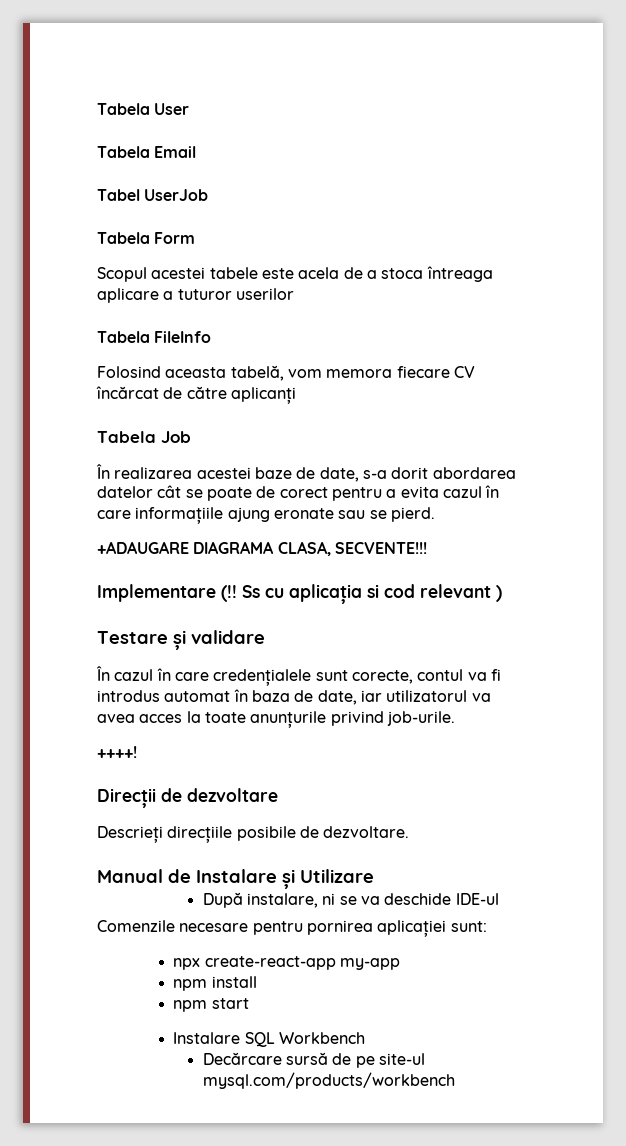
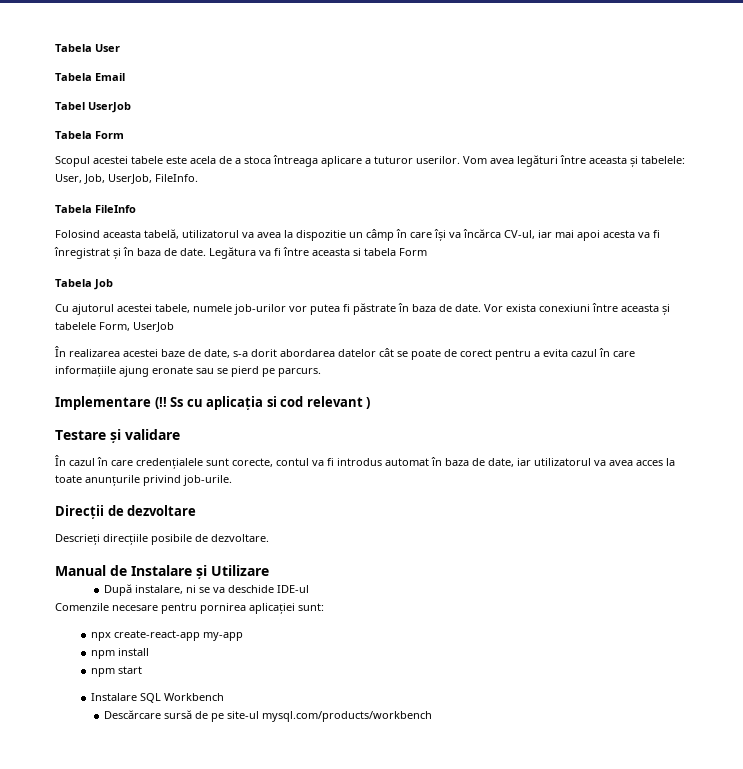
[235,288,294,300] userilor -> [416,155,685,167] [55,174,198,184] userilor. Vom avea legături între aceasta și tabelele: User, Job, UserJob, FileInfo.
[287,366,475,378] [96,386,296,404] [97,431,191,443] vom memora fiecare CV încărcat de către aplicanți // Tabela Job -> [182,229,660,241] [54,247,427,259] [55,279,113,290] [55,303,670,315] [55,322,174,332] utilizatorul va avea la dispozitie un câmp în care își va încărca CV-ul, iar mai apoi acesta va fi înregistrat și în baza de date. Legătura va fi între aceasta si tabela Form // Tabela Job // Cu ajutorul acestei tabele, numele job-urilor vor putea fi păstrate în baza de date. Vor exista conexiuni între aceasta și tabelele Form, UserJob
[390,507,435,522] [97,541,427,556] pierd. // +ADAUGARE DIAGRAMA CLASA, SECVENTE!!! -> [231,366,321,377] pierd pe parcurs.
[97,746,137,758] // ++++! -> (232, 480) none
[202,1052,282,1065] Decărcare -> [103,710,161,719] Descărcare

